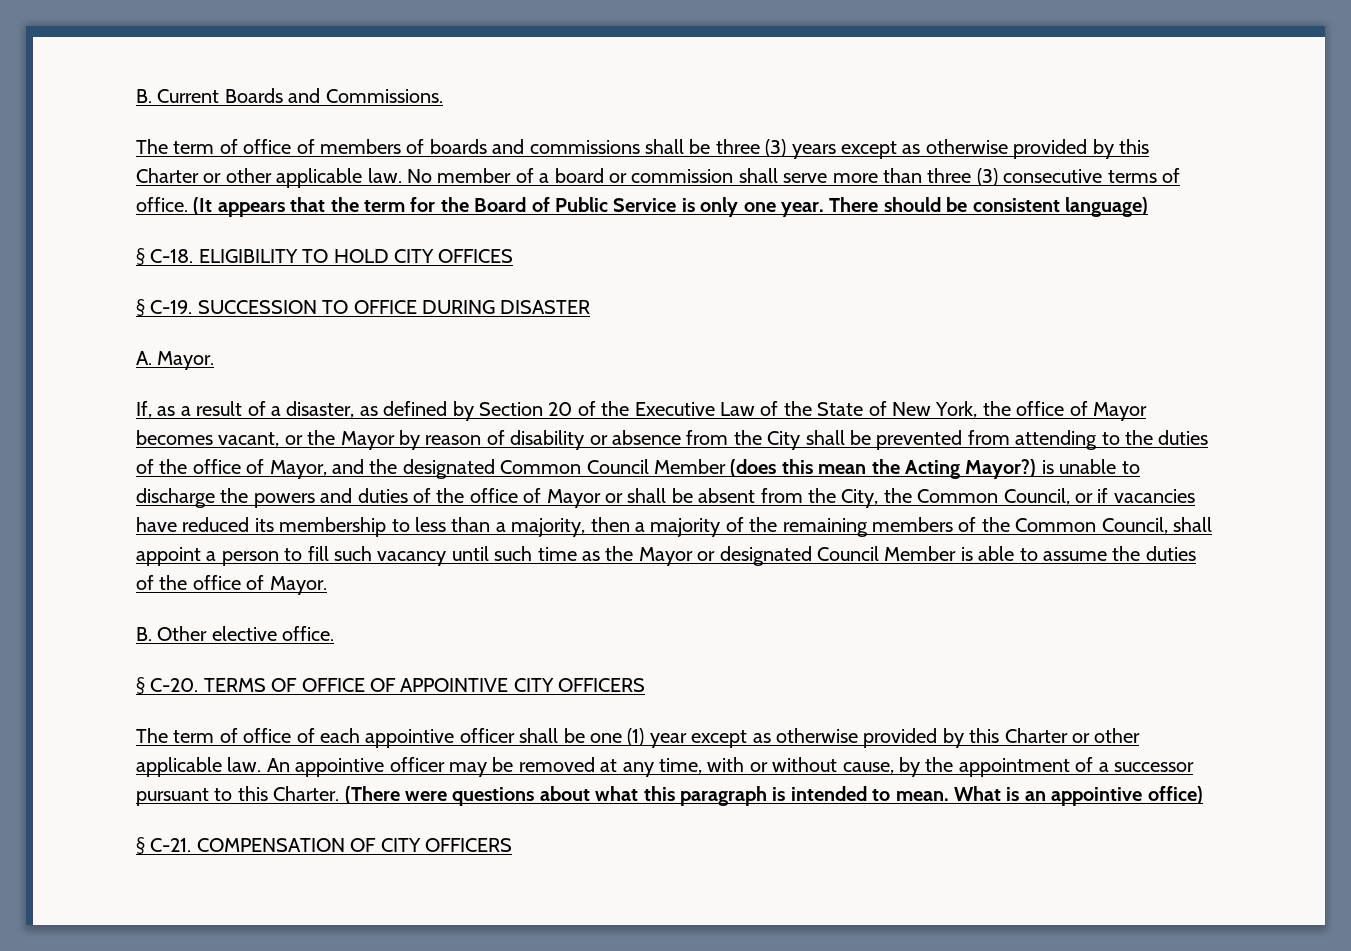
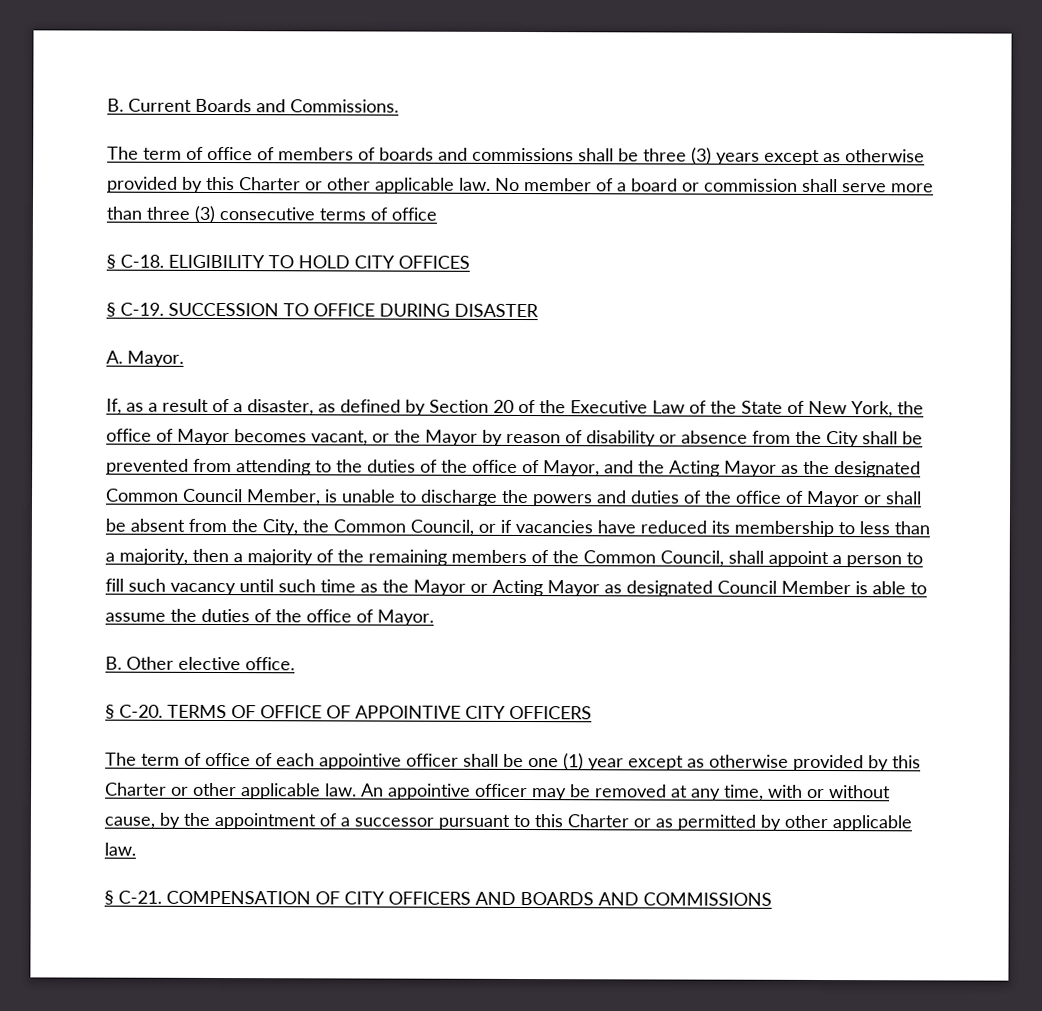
[136,197,1148,217] office. (It appears that the term for the Board of Public Service is only one year. There should be consistent language) -> [391,207,437,221] office
[402,459,1037,479] designated Common Council Member (does this mean the Acting Mayor?) -> [669,460,921,478] [106,488,321,506] Acting Mayor as the designated Common Council Member,
(716, 556) none -> [492,579,622,597] Acting Mayor as
[273,786,1203,806] Charter. (There were questions about what this paragraph is intended to mean. What is an appointive office) -> [567,814,912,832] [104,842,136,856] Charter or as permitted by other applicable law.
(512, 845) none -> [475,891,772,906] AND BOARDS AND COMMISSIONS

